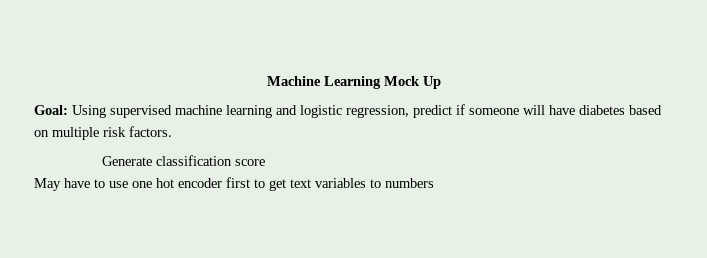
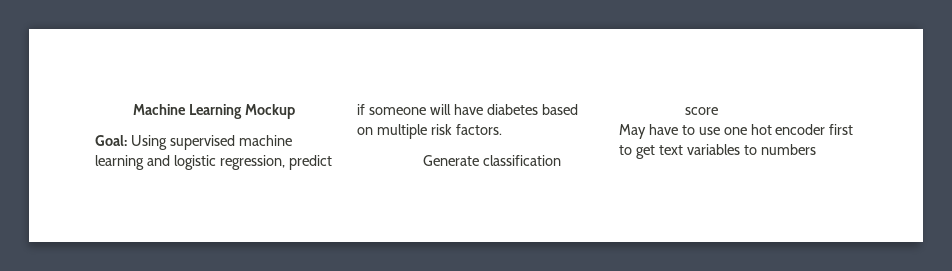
[383,76,441,89] Mock Up -> [244,104,295,119] Mockup

